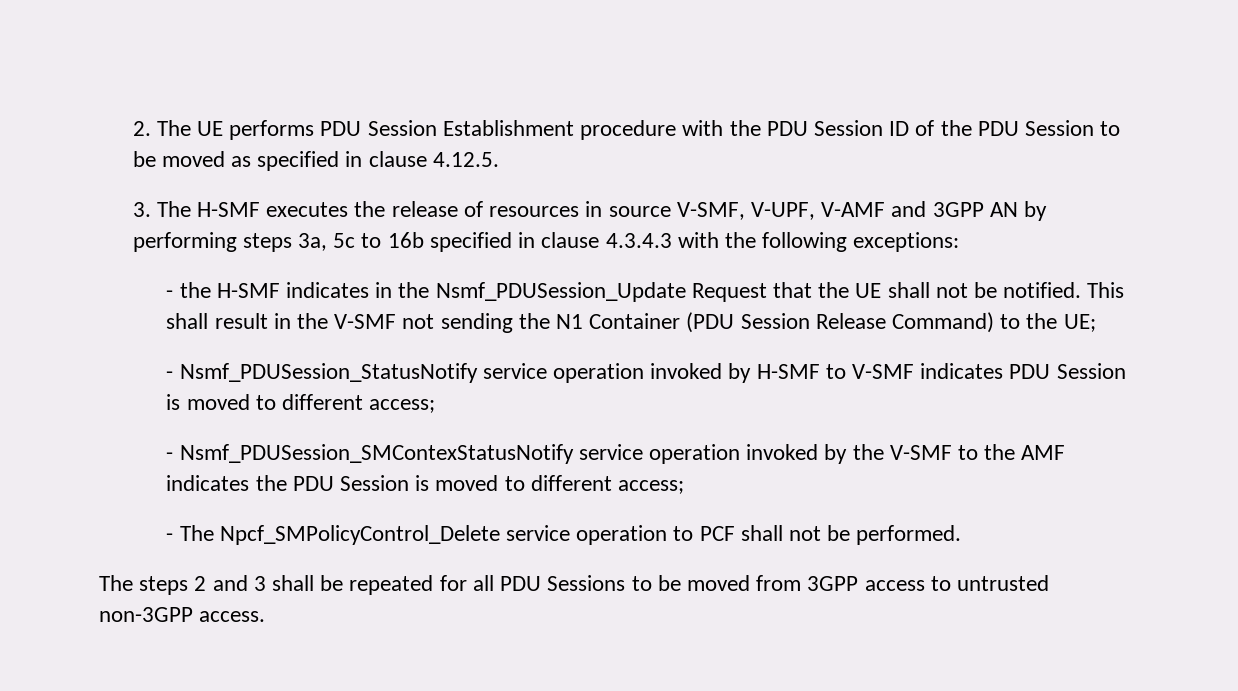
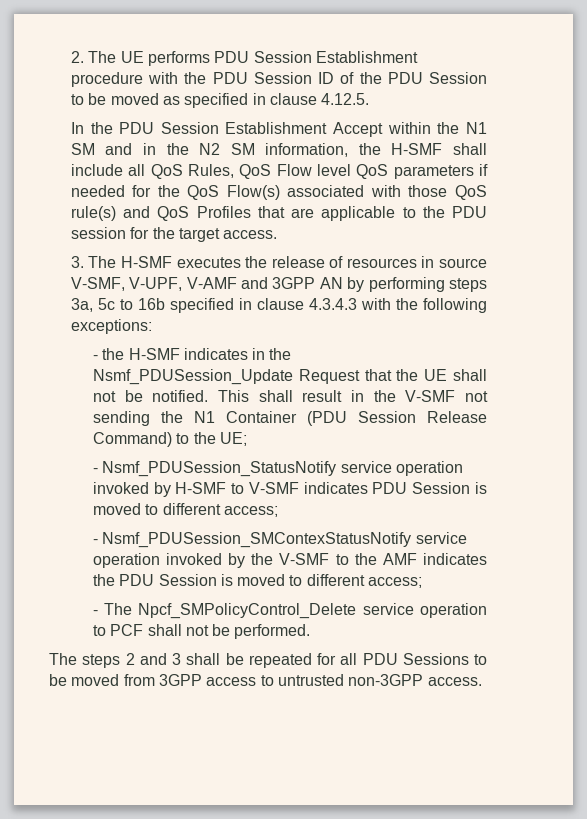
(499, 159) none -> [70,122,487,137] [70,143,487,157] [70,164,488,179] [70,185,487,200] [70,206,488,221] [70,227,278,242] // In the PDU Session Establishment Accept within the N1 SM and in the N2 SM information, the H-SMF shall include all QoS Rules, QoS Flow level QoS parameters if needed for the QoS Flow(s) associated with those QoS rule(s) and QoS Profiles that are applicable to the PDU session for the target access.

